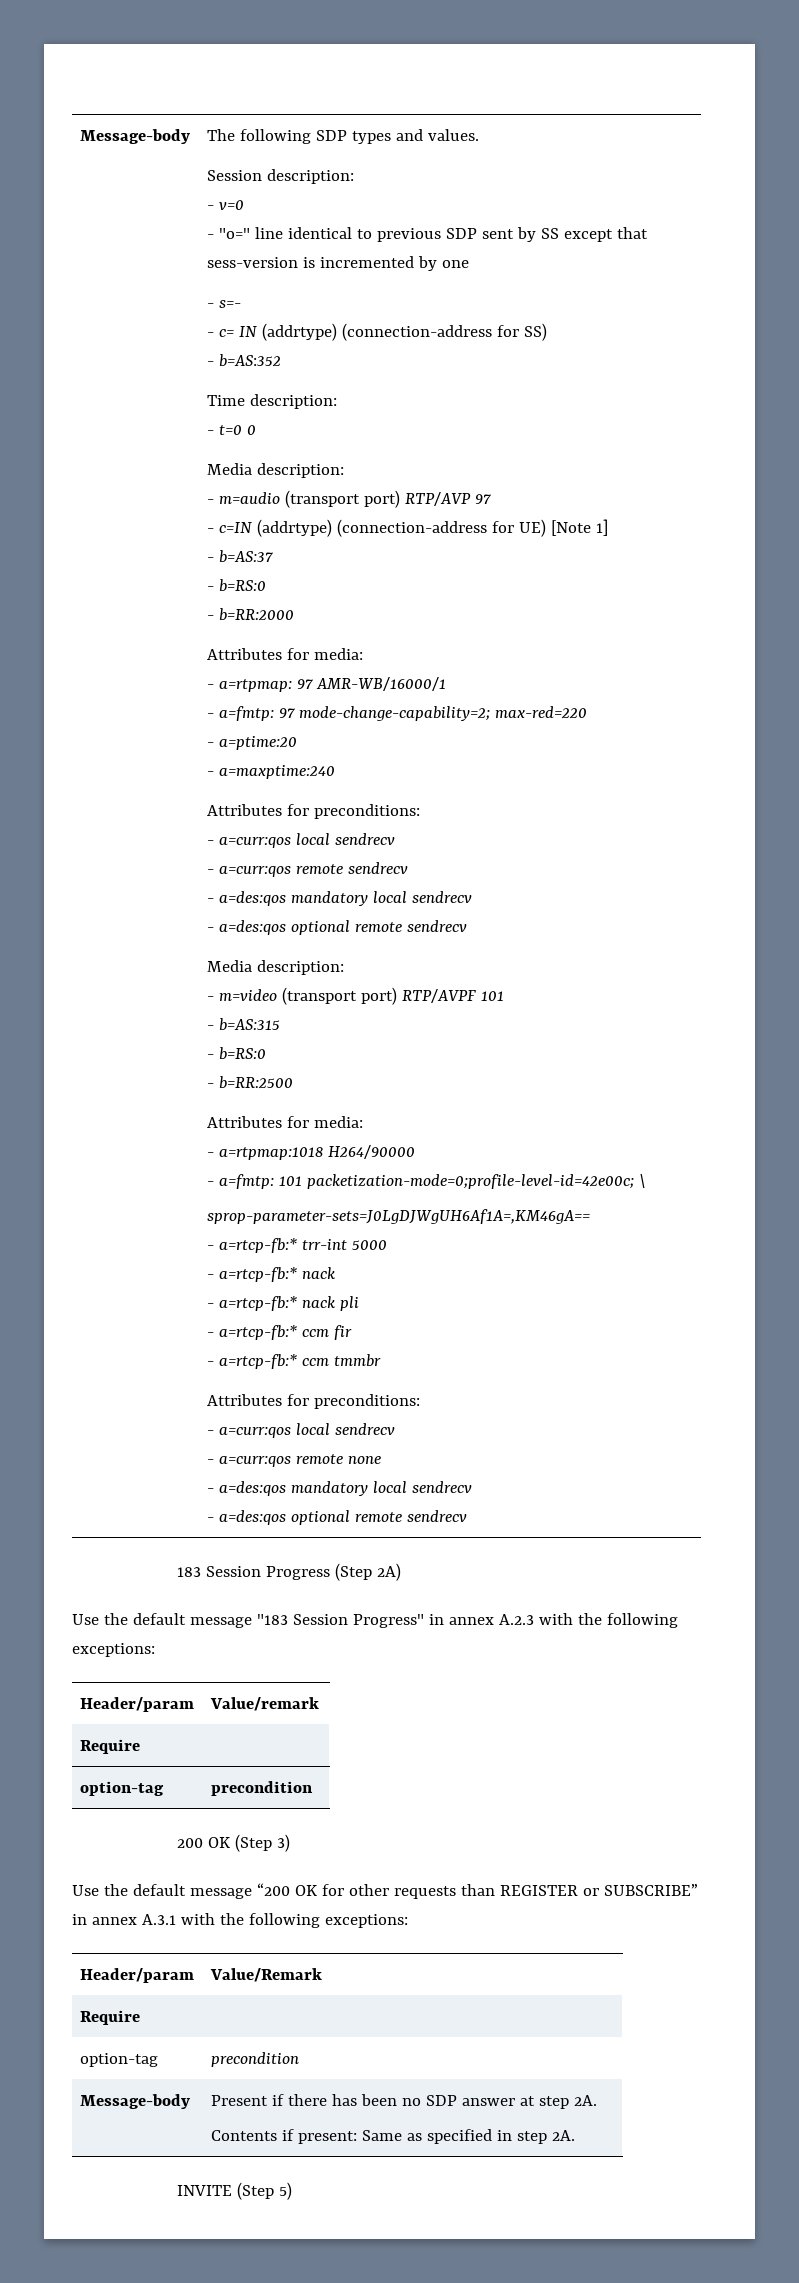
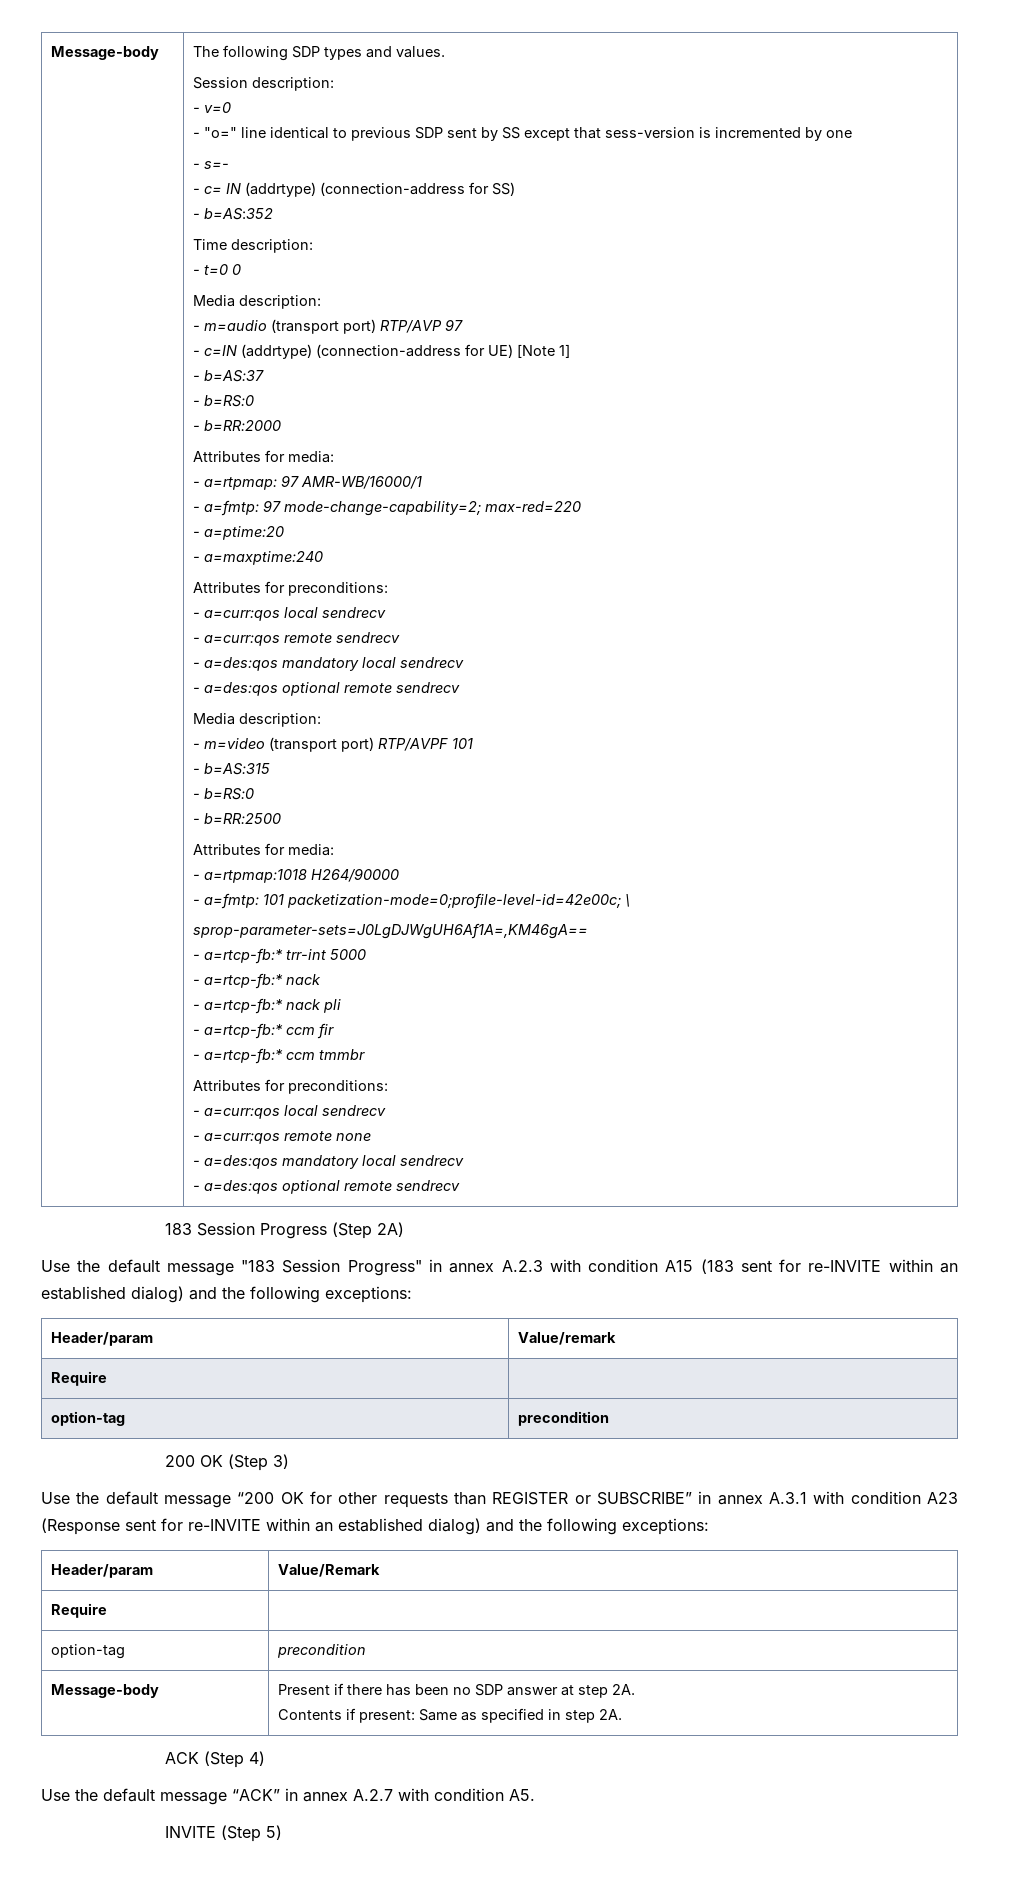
(573, 1619) none -> [588,1259,959,1274] [41,1286,217,1303] condition A15 (183 sent for re-INVITE within an established dialog) and
(215, 1919) none -> [850,1491,959,1504] [41,1518,514,1535] condition A23 (Response sent for re-INVITE within an established dialog) and
(576, 2135) none -> [165,1751,266,1768] [41,1788,535,1805] // ACK (Step 4) // Use the default message “ACK” in annex A.2.7 with condition A5.

